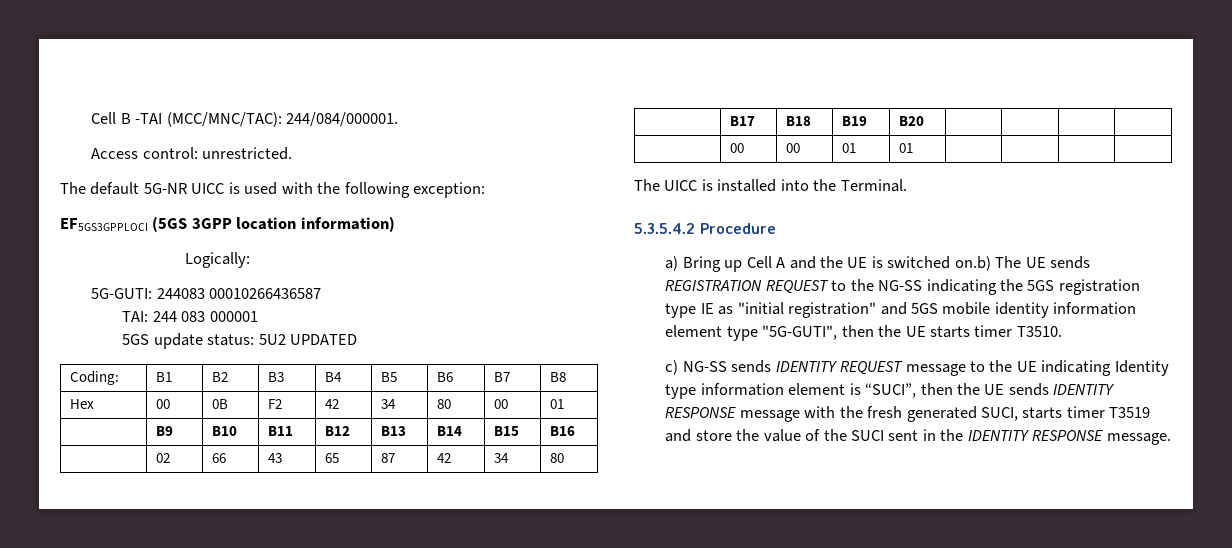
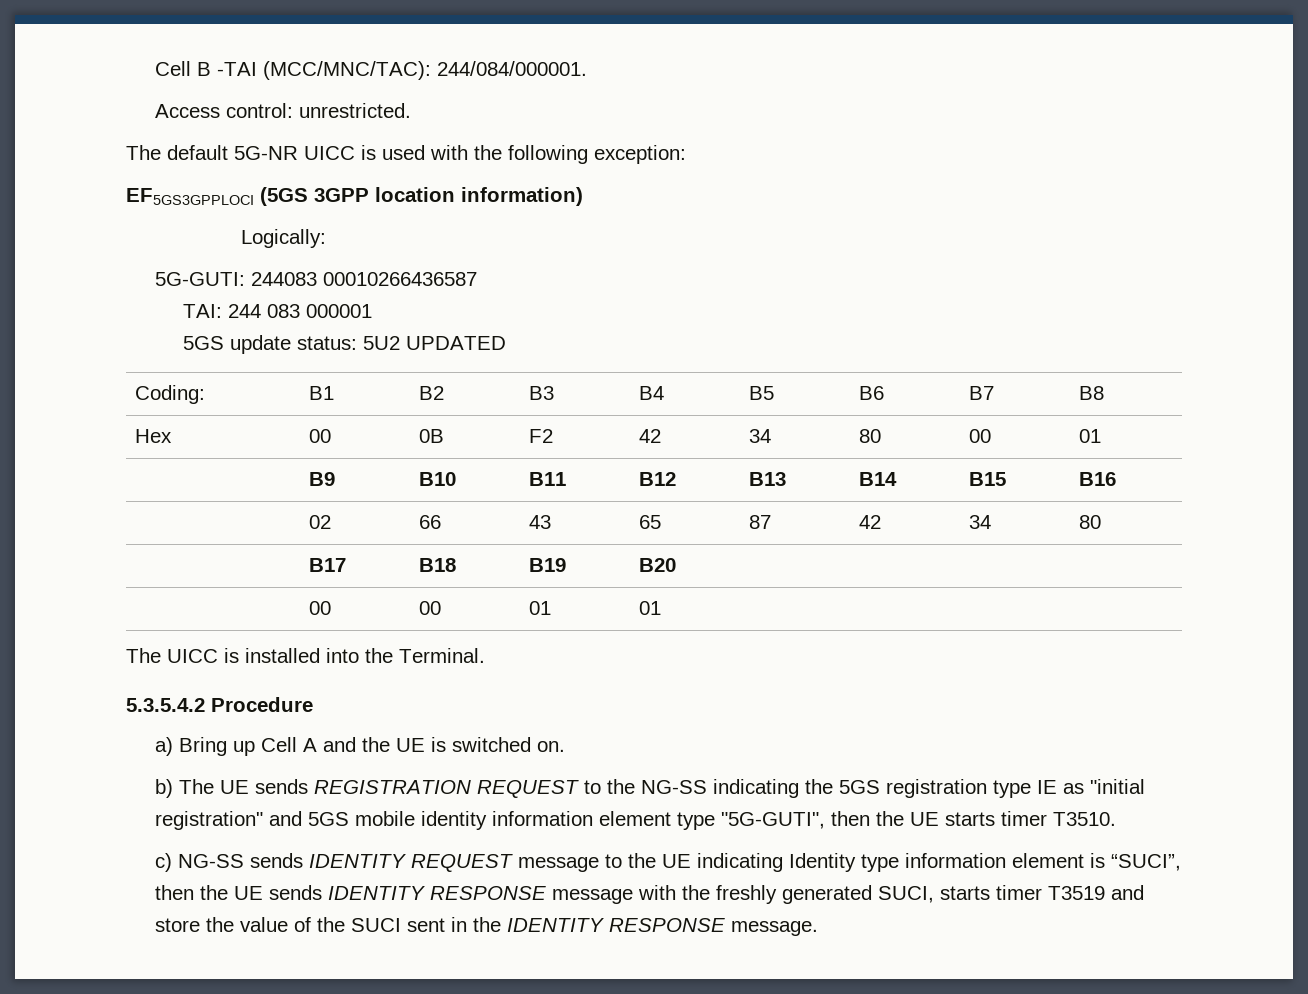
[954,256,991,271] on.b) -> [536,741,565,752] [154,779,173,798] on. // b)
[867,406,903,418] fresh -> [715,885,777,904] freshly

